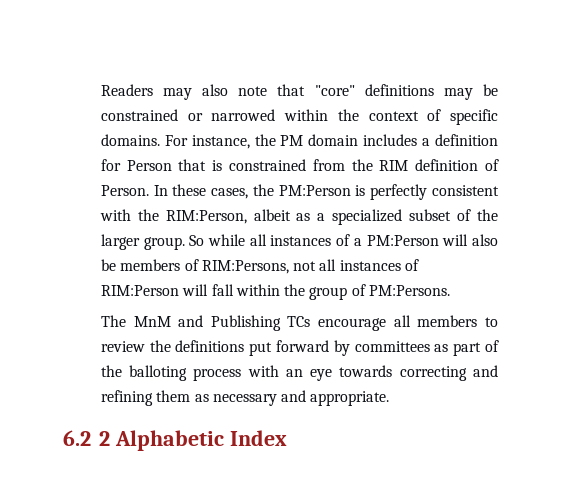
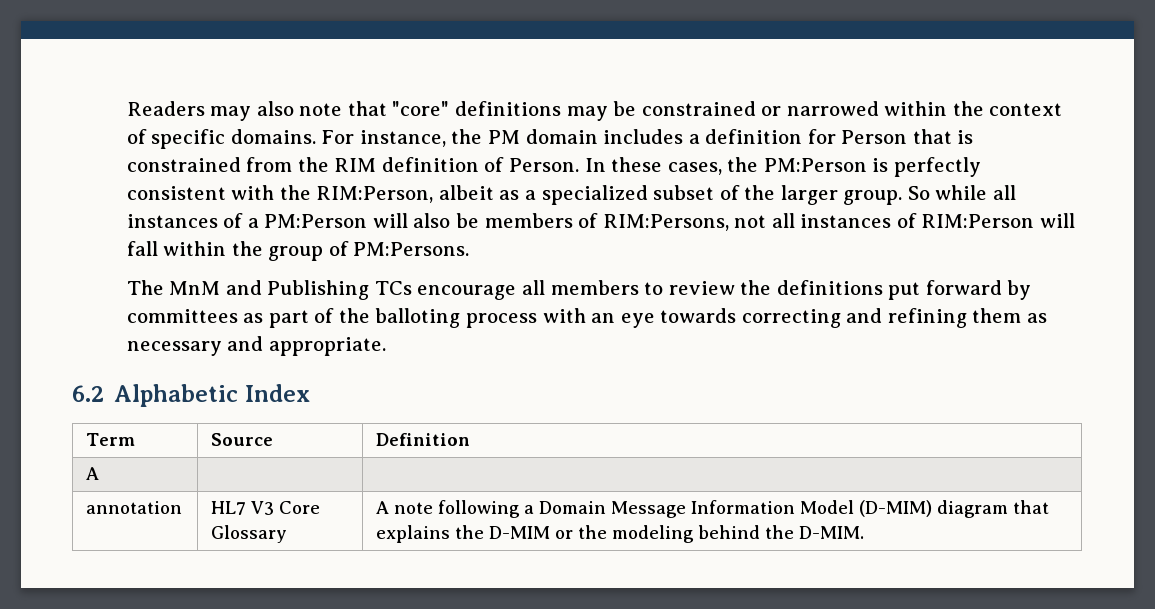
[99,431,110,446] 2 -> (104, 393) none
(287, 438) none -> [86,433,136,446] [211,433,274,446] [376,433,471,446] [86,467,100,480] [86,501,183,514] [211,501,321,515] [211,525,288,543] [376,500,1050,518] [376,525,865,543] // Term | Source | Definition // A | | // annotation | HL7 V3 Core Glossary | A note following a Domain Message Information Model (D-MIM) diagram that explains the D-MIM or the modeling behind the D-MIM.

